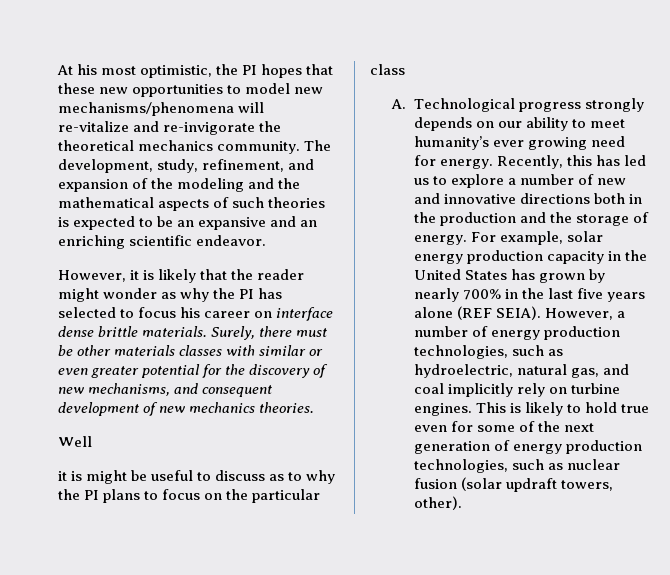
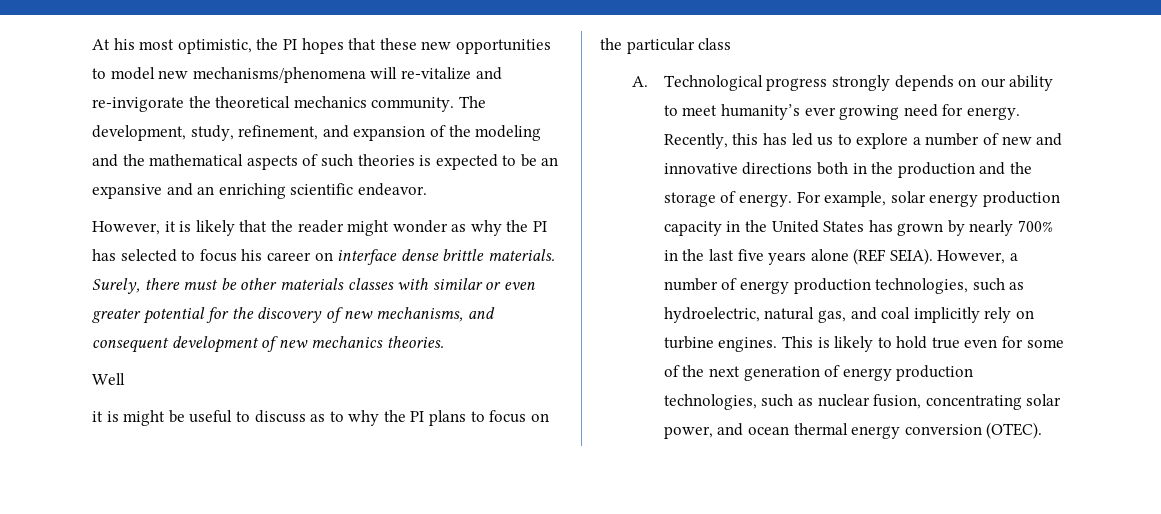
[413,477,613,492] [413,496,462,510] fusion (solar updraft towers, other). -> [873,394,1062,410] [663,422,1043,439] fusion, concentrating solar power, and ocean thermal energy conversion (OTEC).

